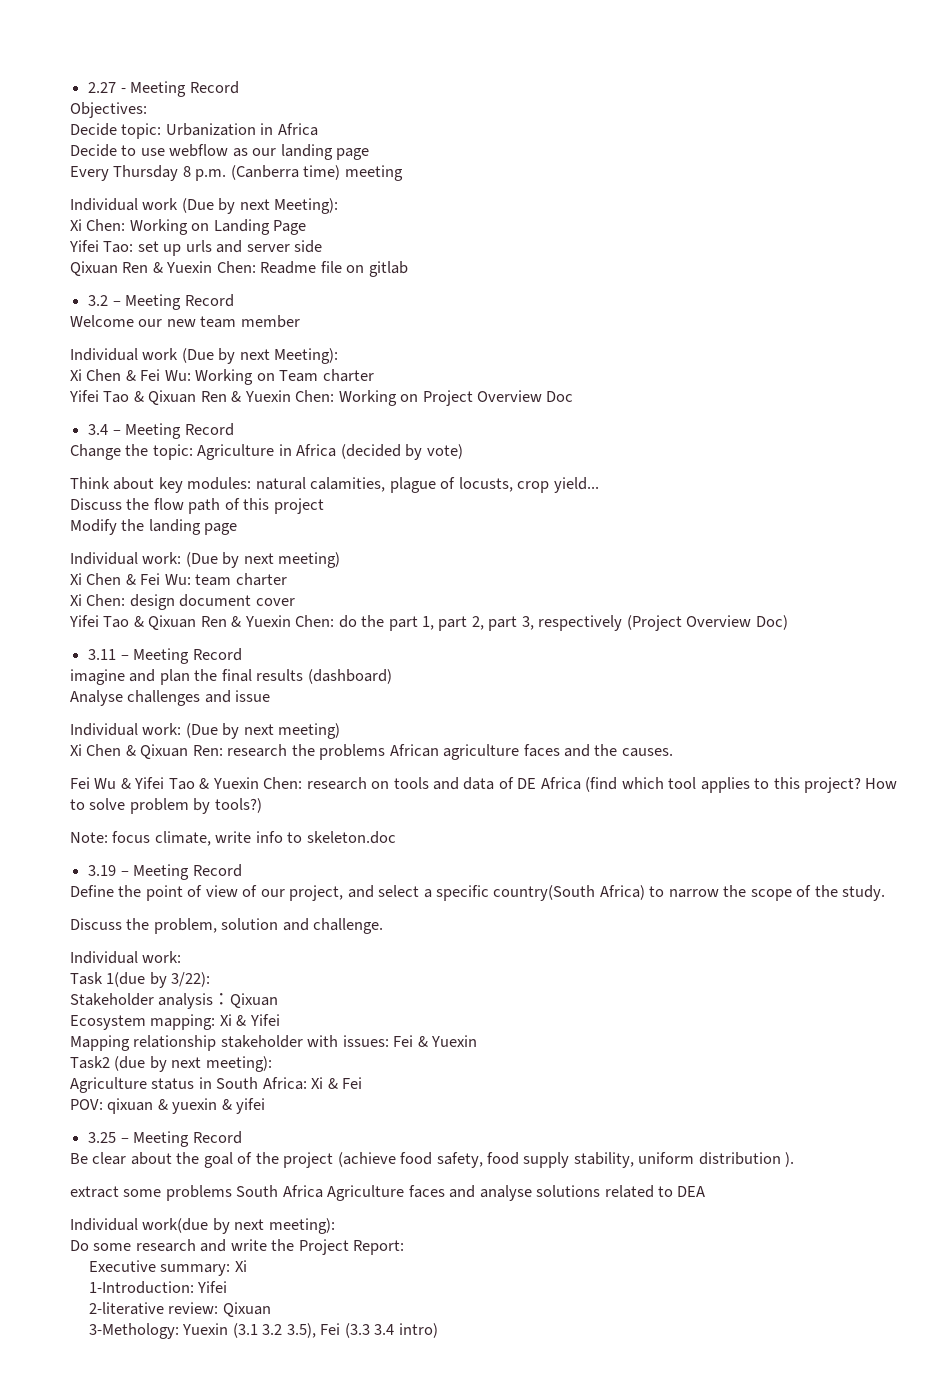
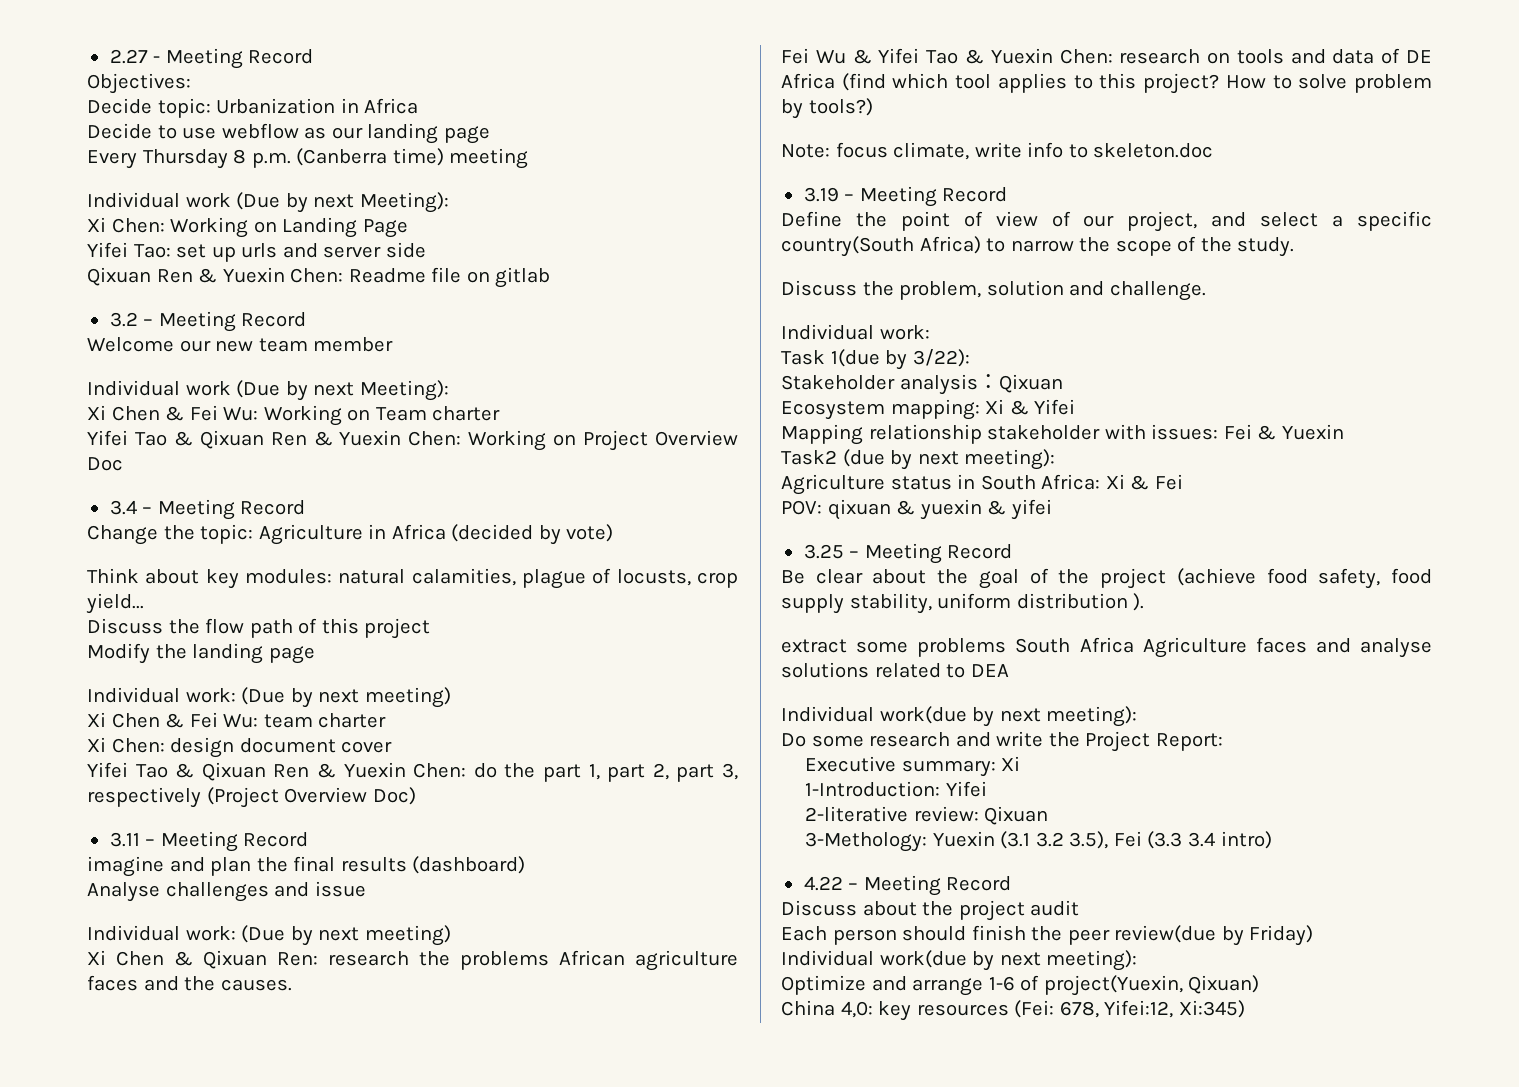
(438, 1330) none -> [803,875,1012,896] [781,900,1080,921] [781,925,1314,946] [781,950,1138,971] [781,975,1260,996] [781,1000,1245,1021] // 4.22 – Meeting Record // Discuss about the project audit // Each person should finish the peer review(due by Friday) // Individual work(due by next meeting): // Optimize and arrange 1-6 of project(Yuexin, Qixuan) // China 4,0: key resources (Fei: 678, Yifei:12, Xi:345)

